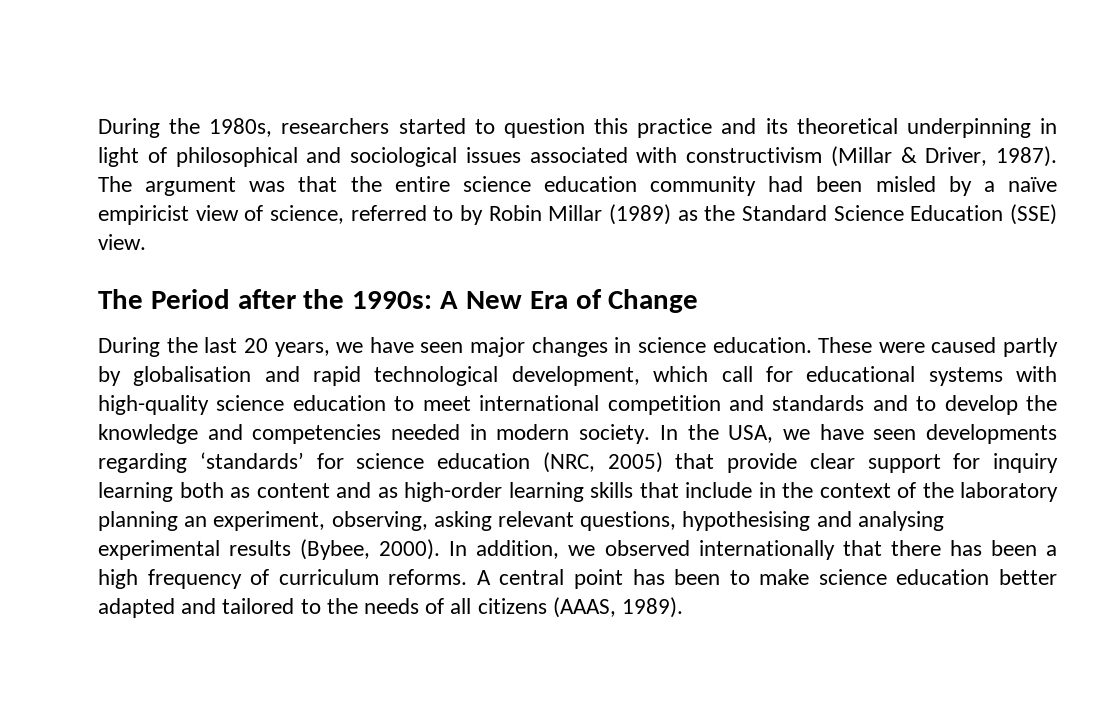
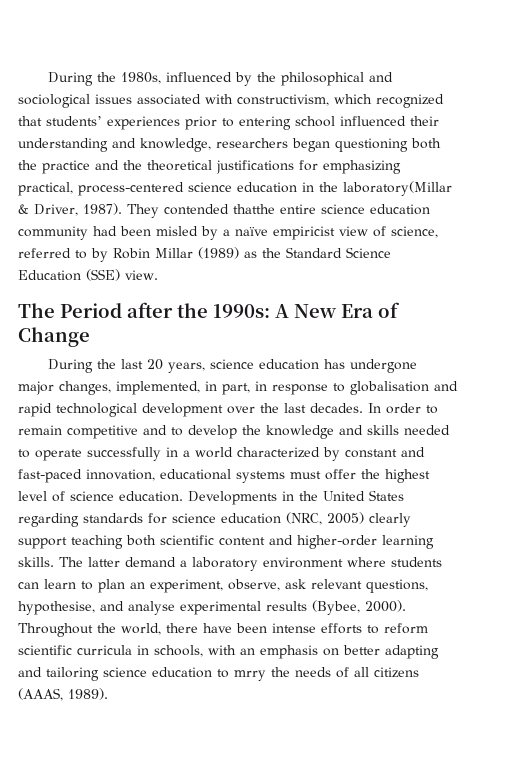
[281,118,1057,138] [98,147,167,167] researchers started to question this practice and its theoretical underpinning in light of -> [166,72,277,86] influenced by the
[686,146,1057,167] [98,176,382,196] constructivism (Millar & Driver, 1987). The argument was that the -> [237,94,444,108] [18,116,439,130] [18,138,441,152] [18,160,401,174] [18,181,452,196] [18,203,275,218] constructivism, which recognized that students’ experiences prior to entering school influenced their understanding and knowledge, researchers began questioning both the practice and the theoretical justifications for emphasizing practical, process-centered science education in the laboratory(Millar & Driver, 1987). They contended thatthe
[336,337,1058,357] [98,366,1057,386] [98,395,865,415] we have seen major changes in science education. These were caused partly by globalisation and rapid technological development, which call for educational systems with high-quality science education to meet international competition and standards -> [210,359,418,373] [18,381,458,395] [18,403,438,417] [18,425,138,439] science education has undergone major changes, implemented, in part, in response to globalisation and rapid technological development over the last decades. In order to remain competitive
[252,424,1058,444] [98,452,304,473] competencies needed in modern society. In the USA, we have seen developments regarding ‘standards’ -> [367,425,450,435] [18,447,425,461] [18,469,430,483] [18,490,404,505] [18,513,143,527] skills needed to operate successfully in a world characterized by constant and fast-paced innovation, educational systems must offer the highest level of science education. Developments in the United States regarding standards
[675,453,1058,473] [98,482,1058,502] [98,511,944,531] [98,539,1058,560] [98,569,1057,589] [98,598,321,618] that provide clear support for inquiry learning both as content and as high-order learning skills that include in the context of the laboratory planning an experiment, observing, asking relevant questions, hypothesising and analysing experimental results (Bybee, 2000). In addition, we observed internationally that there has been a high frequency of curriculum reforms. A central point has been to make science education better adapted and tailored to -> [369,513,411,527] [18,535,434,549] [18,557,442,571] [18,579,428,593] [18,600,406,615] [18,623,428,637] [18,645,439,659] [18,667,266,681] clearly support teaching both scientific content and higher-order learning skills. The latter demand a laboratory environment where students can learn to plan an experiment, observe, ask relevant questions, hypothesise, and analyse experimental results (Bybee, 2000). Throughout the world, there have been intense efforts to reform scientific curricula in schools, with an emphasis on better adapting and tailoring science education to mrry

